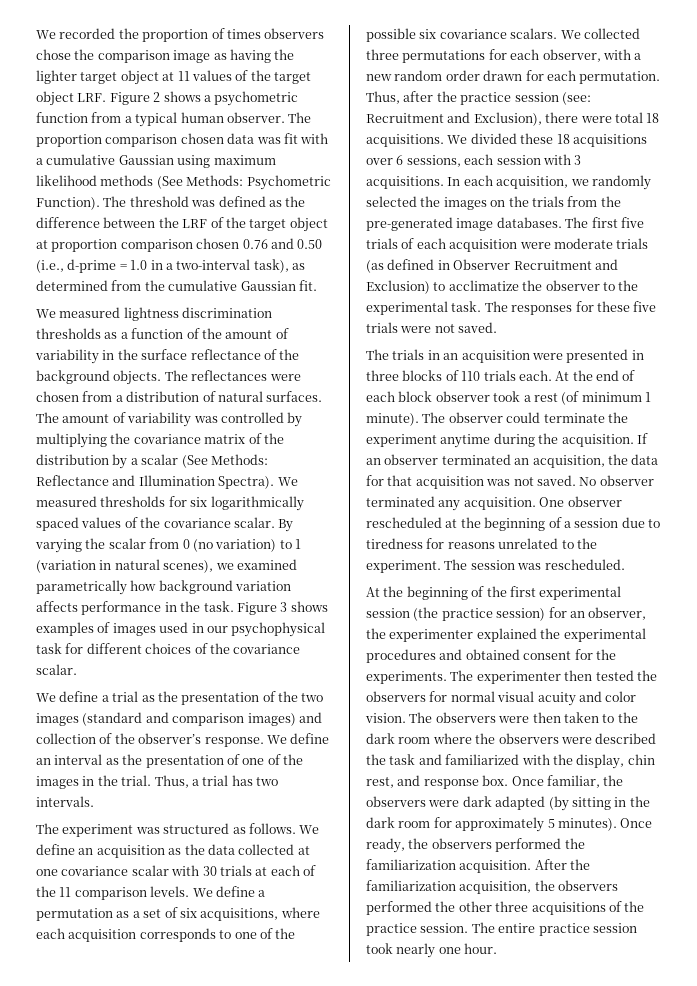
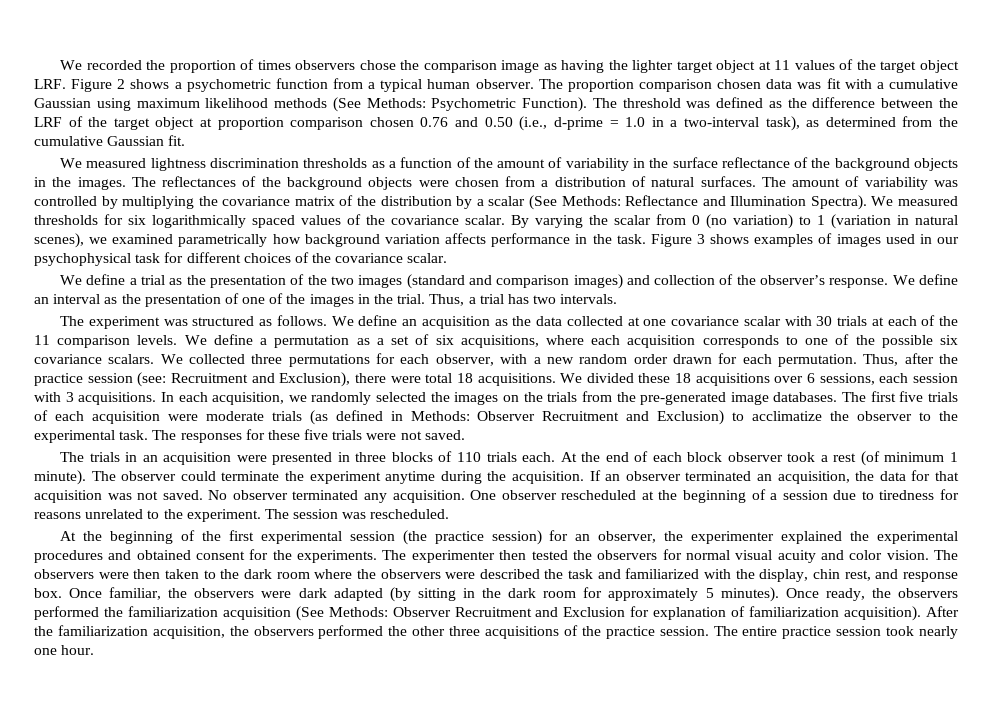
[113,370,268,385] objects. The reflectances -> [913,158,958,171] [34,176,413,190] objects in the images. The reflectances of the background objects
(450, 265) none -> [410,411,470,421] Methods:
[459,860,532,873] acquisition. -> [222,606,922,621] acquisition (See Methods: Observer Recruitment and Exclusion for explanation of familiarization acquisition).

